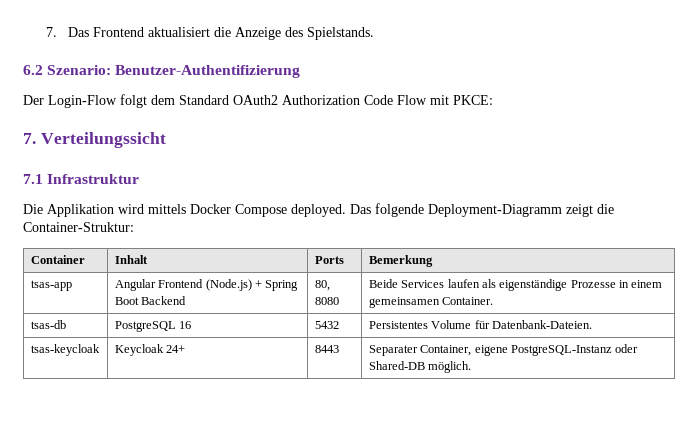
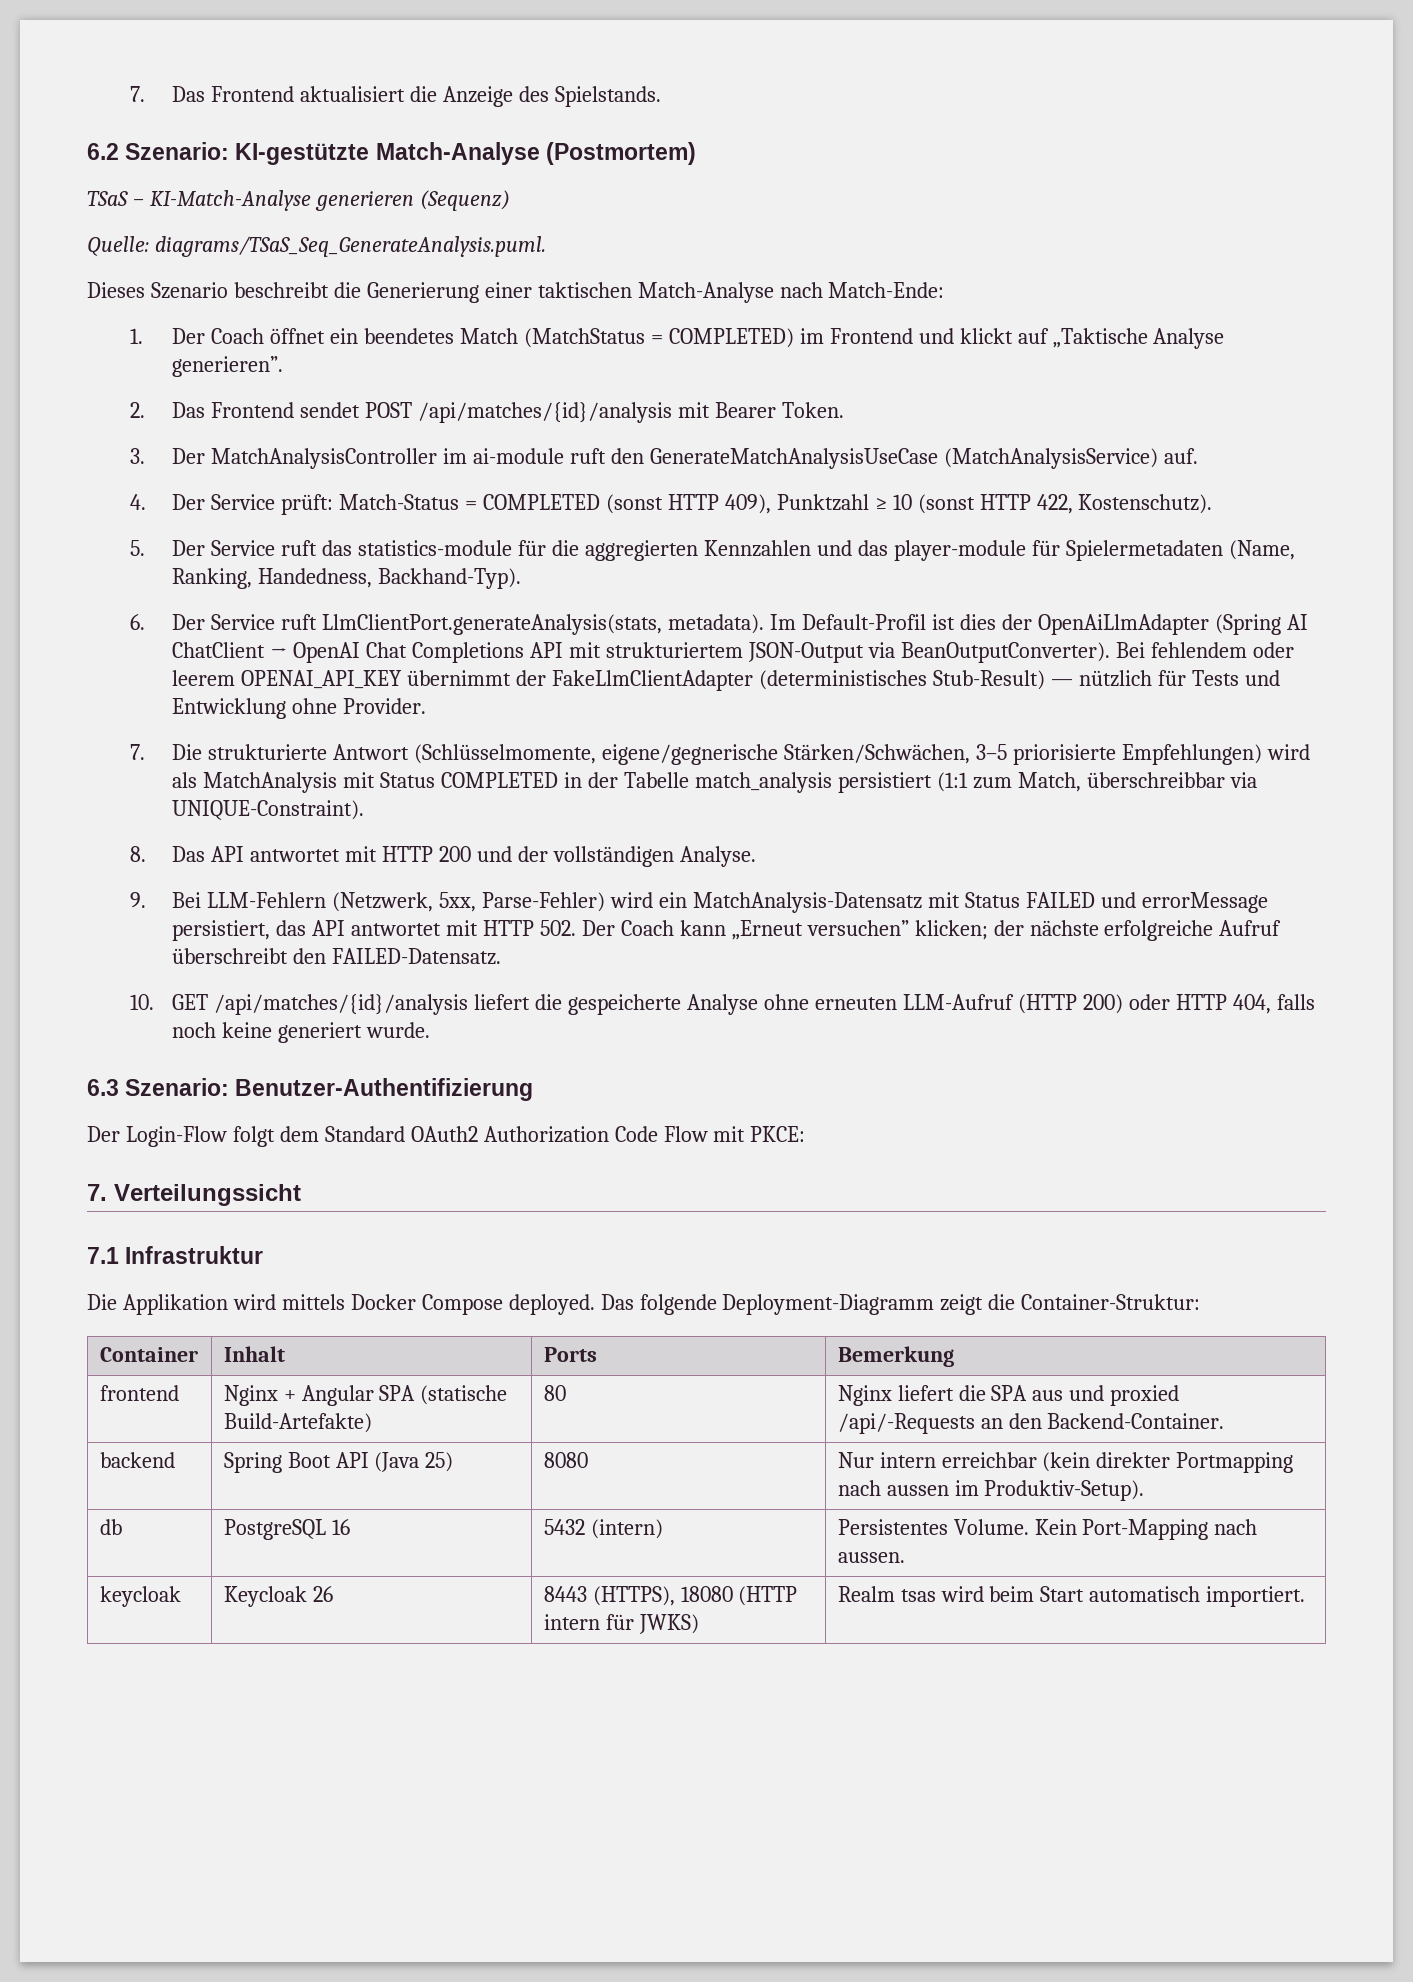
(112, 70) none -> [235,142,696,165] [87,190,510,211] [87,236,546,257] [87,282,945,303] [129,328,1225,349] [172,356,284,377] [129,402,844,423] [129,448,1198,469] [129,494,1213,515] [129,540,1295,561] [172,568,522,589] [129,614,1308,635] [172,642,1294,663] [172,670,1280,691] [172,698,427,719] [129,744,1310,765] [172,772,1257,793] [172,800,365,820] [129,846,756,867] [129,892,1268,913] [172,920,1282,941] [172,948,502,965] [129,994,1315,1015] [172,1022,431,1043] [87,1078,230,1096] KI-gestützte Match-Analyse (Postmortem) // TSaS – KI-Match-Analyse generieren (Sequenz) // Quelle: diagrams/TSaS_Seq_GenerateAnalysis.puml. // Dieses Szenario beschreibt die Generierung einer taktischen Match-Analyse nach Match-Ende: // 1. Der Coach öffnet ein beendetes Match (MatchStatus = COMPLETED) im Frontend und klickt auf „Taktische Analyse generieren”. // 2. Das Frontend sendet POST /api/matches/{id}/analysis mit Bearer Token. // 3. Der MatchAnalysisController im ai-module ruft den GenerateMatchAnalysisUseCase (MatchAnalysisService) auf. // 4. Der Service prüft: Match-Status = COMPLETED (sonst HTTP 409), Punktzahl ≥ 10 (sonst HTTP 422, Kostenschutz). // 5. Der Service ruft das statistics-module für die aggregierten Kennzahlen und das player-module für Spielermetadaten (Name, Ranking, Handedness, Backhand-Typ). // 6. Der Service ruft LlmClientPort.generateAnalysis(stats, metadata). Im Default-Profil ist dies der OpenAiLlmAdapter (Spring AI ChatClient → OpenAI Chat Completions API mit strukturiertem JSON-Output via BeanOutputConverter). Bei fehlendem oder leerem OPENAI_API_KEY übernimmt der FakeLlmClientAdapter (deterministisches Stub-Result) — nützlich für Tests und Entwicklung ohne Provider. // 7. Die strukturierte Antwort (Schlüsselmomente, eigene/gegnerische Stärken/Schwächen, 3–5 priorisierte Empfehlungen) wird als MatchAnalysis mit Status COMPLETED in der Tabelle match_analysis persistiert (1:1 zum Match, überschreibbar via UNIQUE-Constraint). // 8. Das API antwortet mit HTTP 200 und der vollständigen Analyse. // 9. Bei LLM-Fehlern (Netzwerk, 5xx, Parse-Fehler) wird ein MatchAnalysis-Datensatz mit Status FAILED und errorMessage persistiert, das API antwortet mit HTTP 502. Der Coach kann „Erneut versuchen” klicken; der nächste erfolgreiche Aufruf überschreibt den FAILED-Datensatz. // 10. GET /api/matches/{id}/analysis liefert die gespeicherte Analyse ohne erneuten LLM-Aufruf (HTTP 200) oder HTTP 404, falls noch keine generiert wurde. // 6.3 Szenario:
[30,280,72,291] [114,279,299,291] [114,296,187,305] [314,280,330,291] [314,297,339,305] [368,279,663,291] [368,297,494,308] [30,320,66,329] tsas-app | Angular Frontend (Node.js) + Spring Boot Backend | 80, 8080 | Beide Services laufen als eigenständige Prozesse in einem gemeinsamen Container. // tsas-db -> [99,1385,179,1401] [223,1385,508,1406] [223,1413,372,1433] [543,1385,566,1401] [837,1385,1180,1406] [837,1413,1225,1434] [99,1452,175,1468] [223,1452,454,1473] [543,1452,588,1468] [837,1452,1294,1473] [837,1480,1145,1501] [99,1519,122,1535] frontend | Nginx + Angular SPA (statische Build-Artefakte) | 80 | Nginx liefert die SPA aus und proxied /api/-Requests an den Backend-Container. // backend | Spring Boot API (Java 25) | 8080 | Nur intern erreichbar (kein direkter Portmapping nach aussen im Produktiv-Setup). // db
(339, 325) none -> [590,1519,663,1539] (intern)
[431,320,592,329] [30,344,100,356] Volume für Datenbank-Dateien. // tsas-keycloak -> [953,1519,1258,1540] [837,1552,905,1563] [99,1586,181,1607] Volume. Kein Port-Mapping nach aussen. // keycloak
[166,345,186,353] 24+ -> [312,1586,333,1602] 26
[368,344,639,356] [368,361,472,373] | Separater Container, eigene PostgreSQL-Instanz oder Shared-DB möglich. -> [592,1586,798,1606] [543,1614,699,1634] [837,1586,1306,1607] (HTTPS), 18080 (HTTP intern für JWKS) | Realm tsas wird beim Start automatisch importiert.

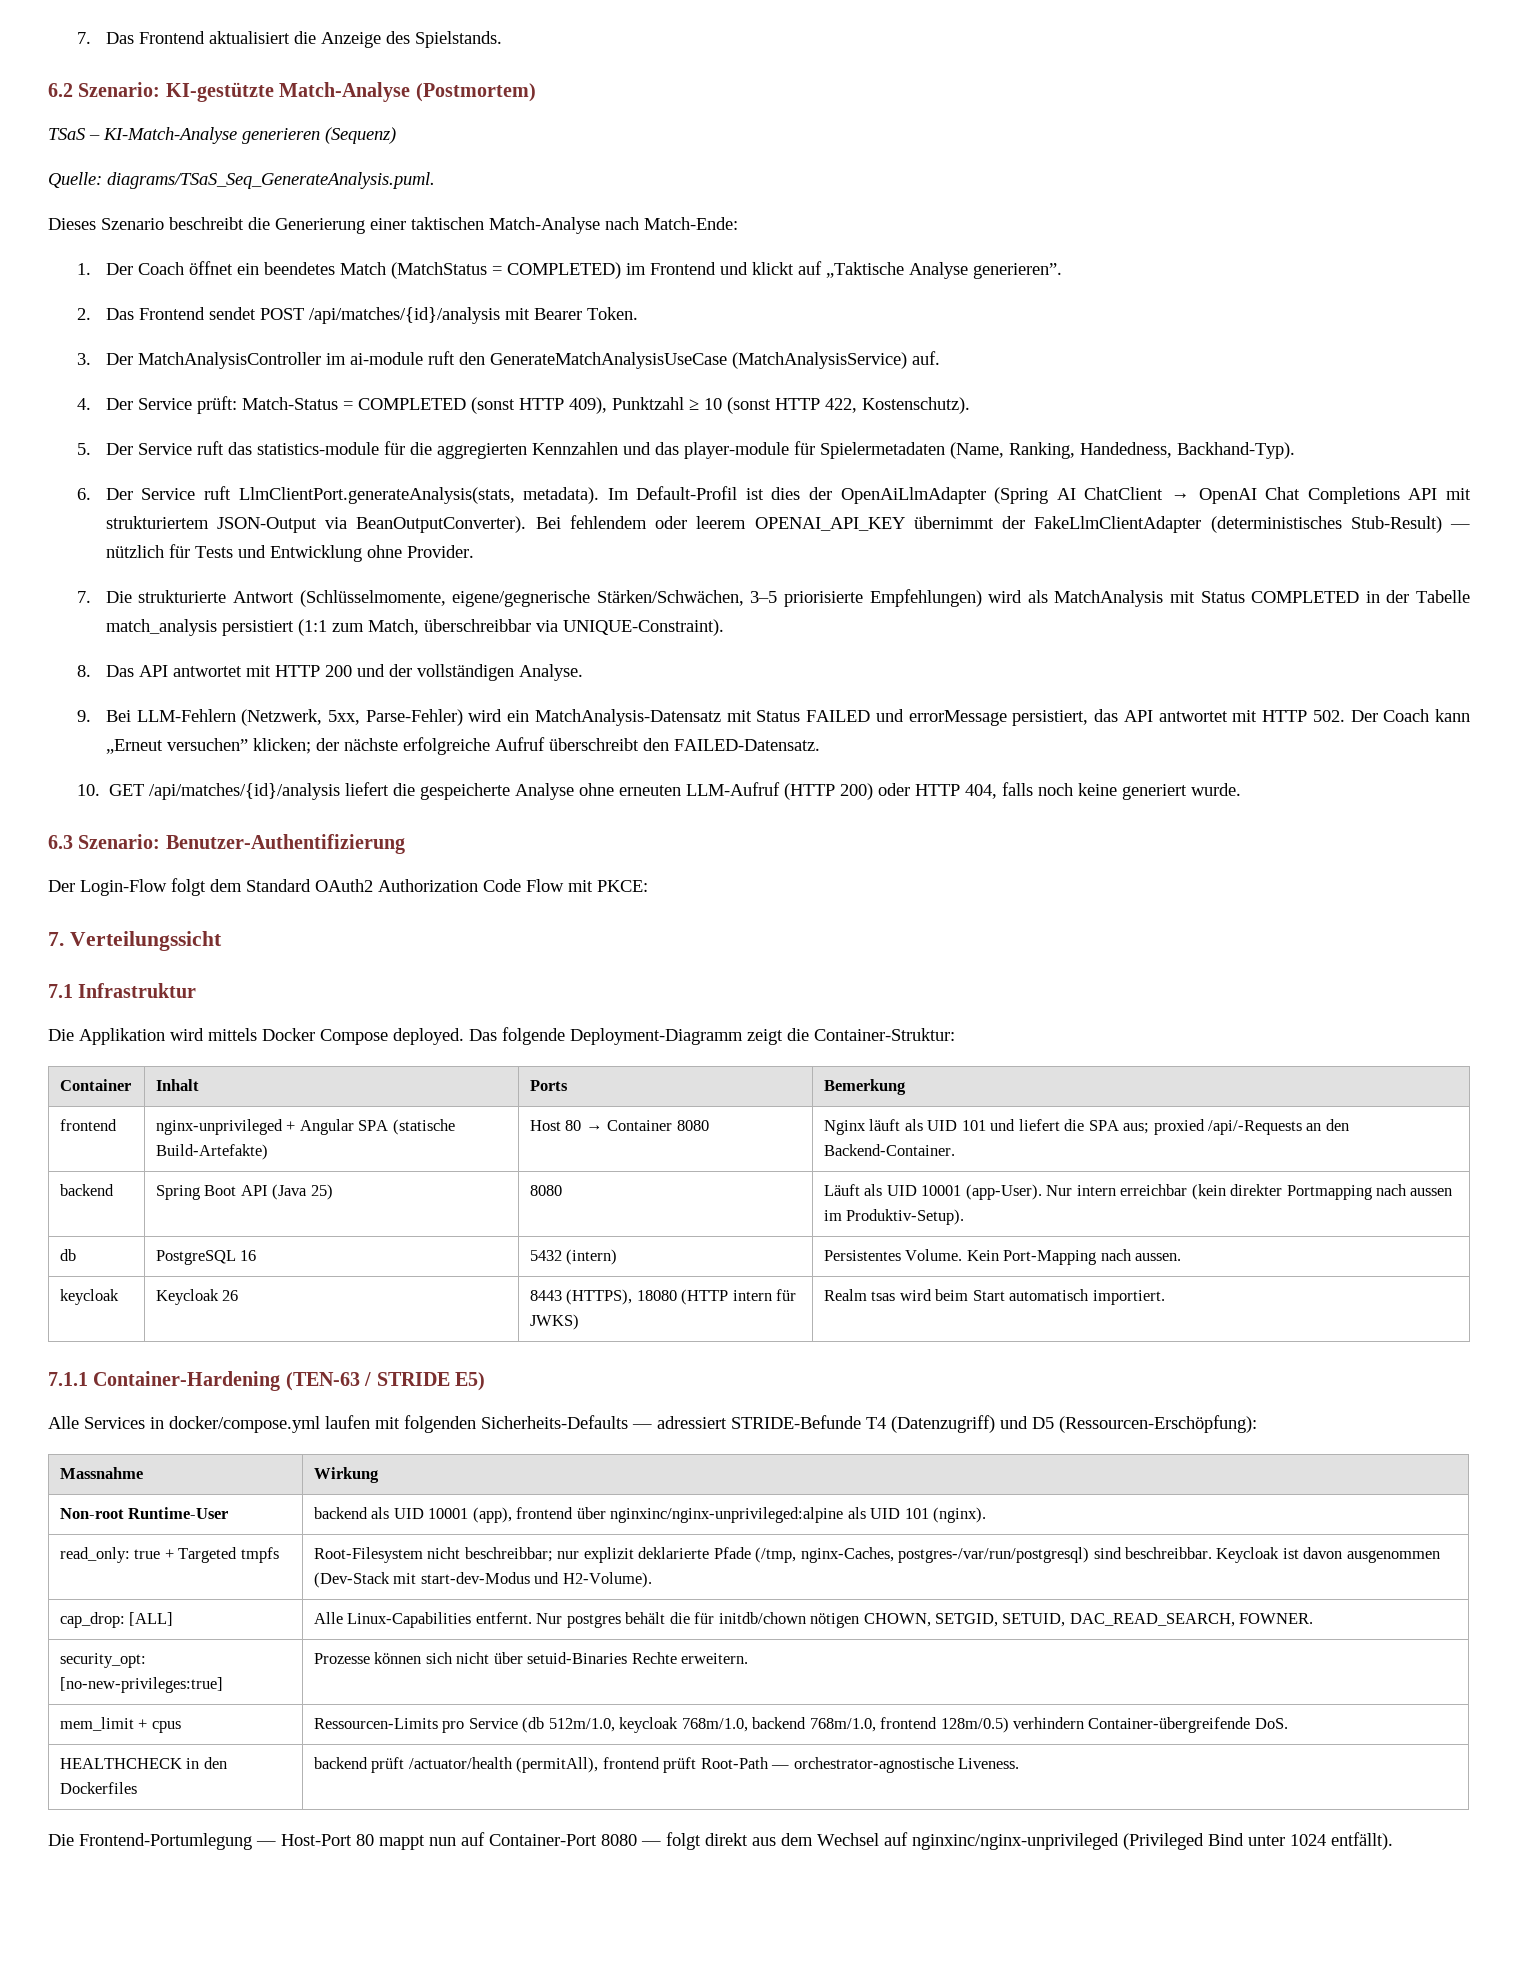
[223,1385,278,1406] Nginx -> [156,1119,284,1135] nginx-unprivileged
[543,1385,566,1401] [837,1385,892,1406] 80 | Nginx -> [530,1120,709,1131] [824,1119,1016,1135] Host 80 → Container 8080 | Nginx läuft als UID 101 und
[1032,1385,1105,1401] aus und -> [1123,1123,1150,1134] aus;
(588, 1460) none -> [824,1184,1042,1200] Läuft als UID 10001 (app-User).
(1306, 1596) none -> [48,1371,485,1391] [48,1415,1257,1433] [60,1467,144,1479] [314,1467,380,1483] [60,1507,229,1519] [314,1507,987,1523] [60,1547,279,1563] [314,1547,1440,1563] [314,1572,652,1588] [60,1612,174,1628] [314,1612,1314,1628] [60,1653,147,1668] [60,1677,224,1693] [314,1652,749,1664] [60,1717,181,1733] [314,1717,1288,1733] [60,1757,227,1769] [60,1782,138,1794] [314,1757,1020,1773] [48,1832,1393,1850] // 7.1.1 Container-Hardening (TEN-63 / STRIDE E5) // Alle Services in docker/compose.yml laufen mit folgenden Sicherheits-Defaults — adressiert STRIDE-Befunde T4 (Datenzugriff) und D5 (Ressourcen-Erschöpfung): // Massnahme | Wirkung // Non-root Runtime-User | backend als UID 10001 (app), frontend über nginxinc/nginx-unprivileged:alpine als UID 101 (nginx). // read_only: true + Targeted tmpfs | Root-Filesystem nicht beschreibbar; nur explizit deklarierte Pfade (/tmp, nginx-Caches, postgres-/var/run/postgresql) sind beschreibbar. Keycloak ist davon ausgenommen (Dev-Stack mit start-dev-Modus und H2-Volume). // cap_drop: [ALL] | Alle Linux-Capabilities entfernt. Nur postgres behält die für initdb/chown nötigen CHOWN, SETGID, SETUID, DAC_READ_SEARCH, FOWNER. // security_opt: [no-new-privileges:true] | Prozesse können sich nicht über setuid-Binaries Rechte erweitern. // mem_limit + cpus | Ressourcen-Limits pro Service (db 512m/1.0, keycloak 768m/1.0, backend 768m/1.0, frontend 128m/0.5) verhindern Container-übergreifende DoS. // HEALTHCHECK in den Dockerfiles | backend prüft /actuator/health (permitAll), frontend prüft Root-Path — orchestrator-agnostische Liveness. // Die Frontend-Portumlegung — Host-Port 80 mappt nun auf Container-Port 8080 — folgt direkt aus dem Wechsel auf nginxinc/nginx-unprivileged (Privileged Bind unter 1024 entfällt).

